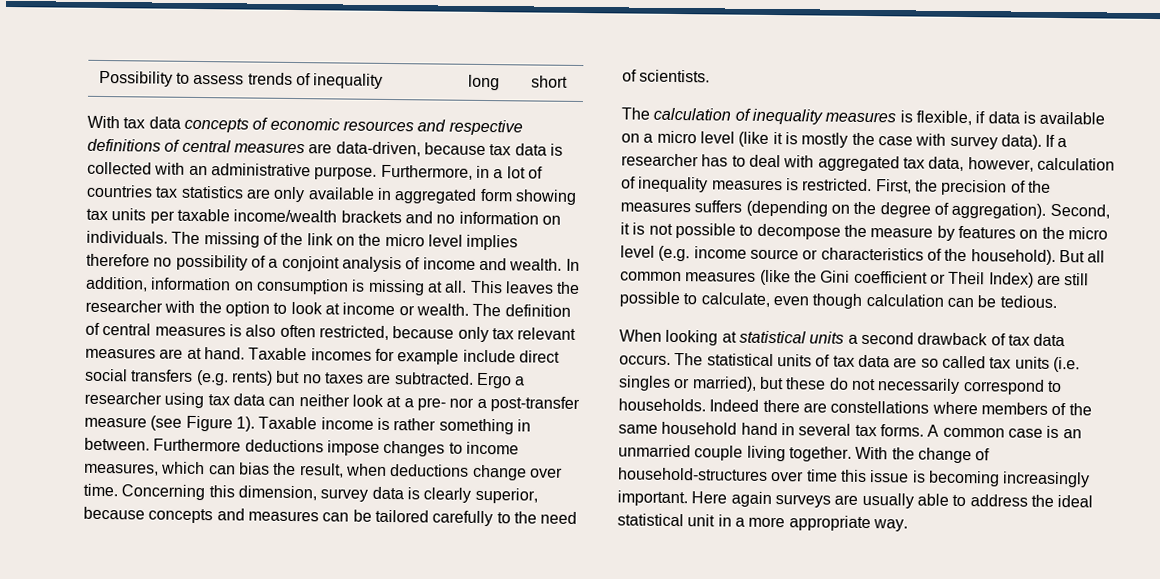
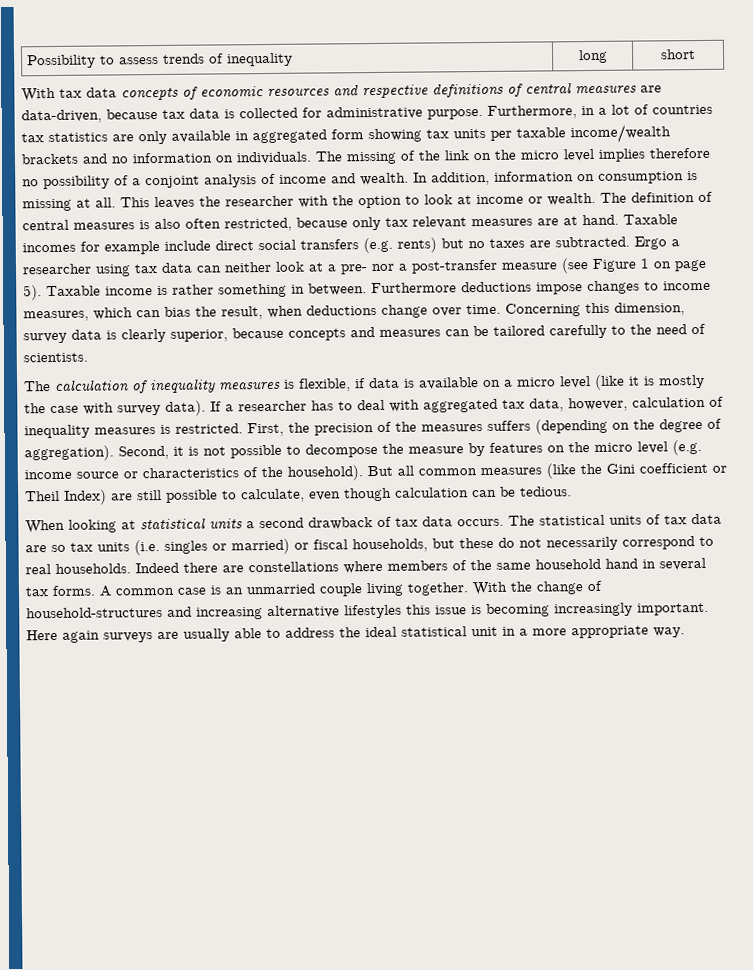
[154,162,208,176] with an -> [302,107,322,118] for
[235,416,255,432] 1). -> [640,258,707,272] [23,285,42,301] 1 on page 5).
[941,355,986,369] called -> (66, 548) none
[691,376,757,392] married), -> [231,538,428,555] married) or fiscal households,
(1062, 386) none -> [25,564,51,575] real
[771,469,838,482] over time -> [167,604,402,620] and increasing alternative lifestyles

